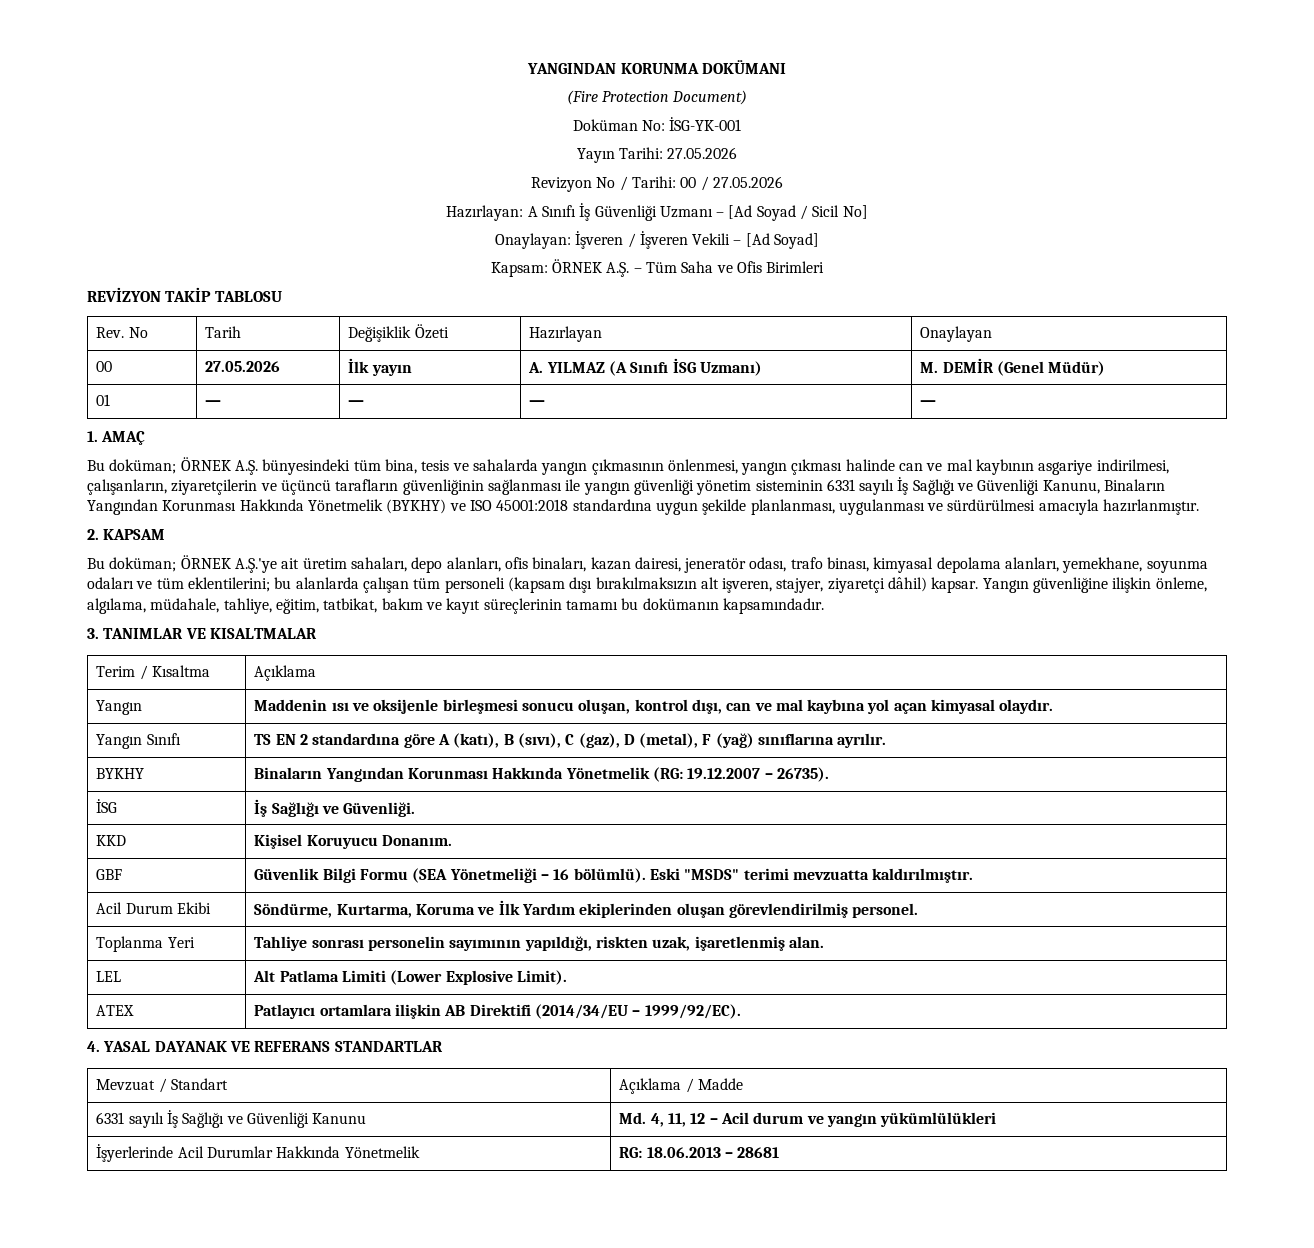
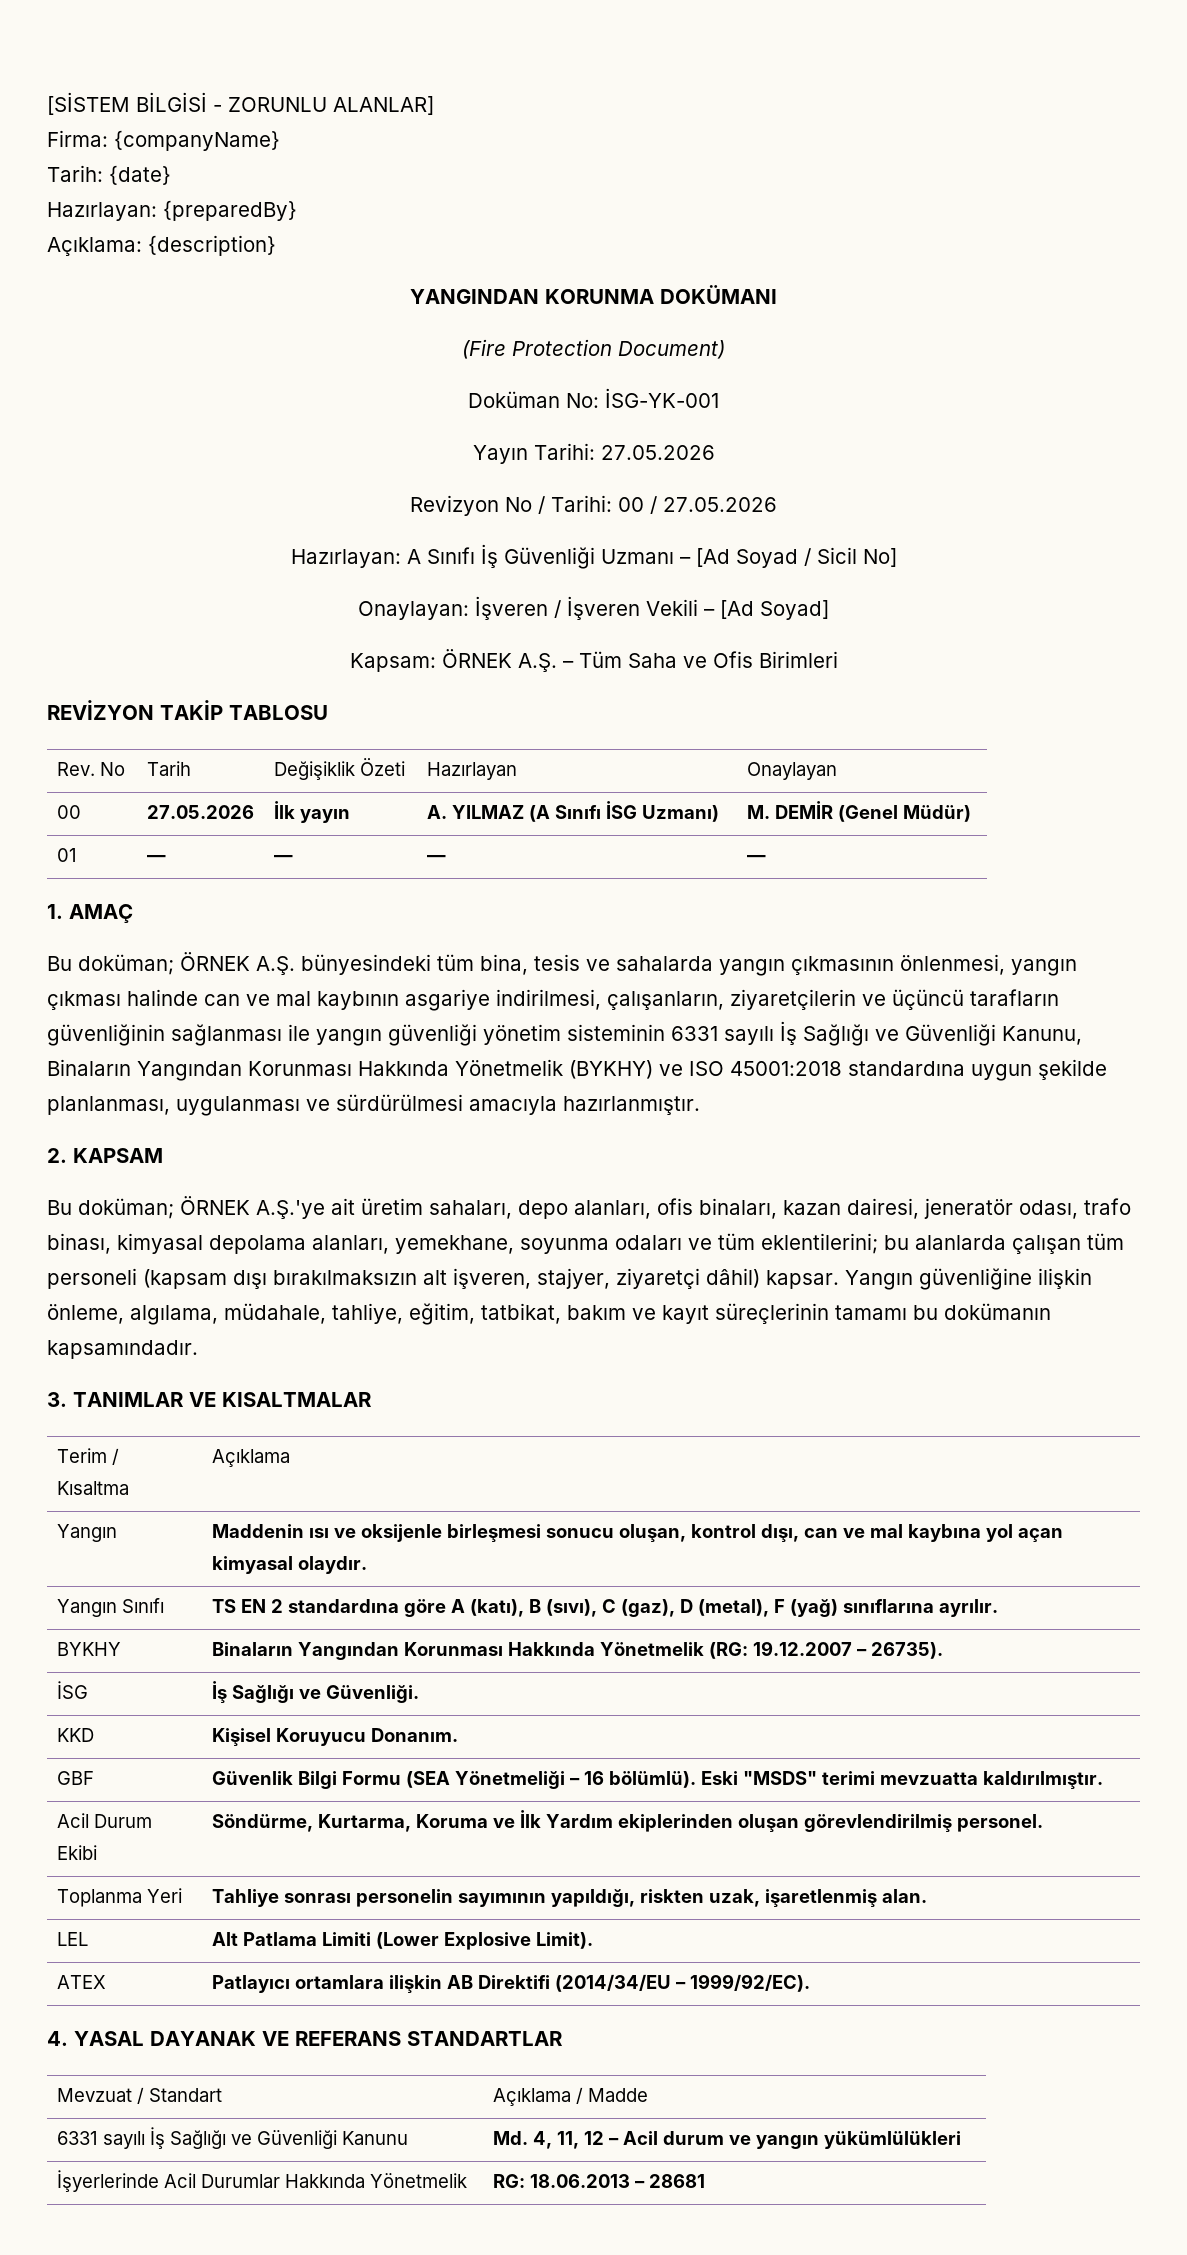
(527, 68) none -> [47,92,434,115] [47,130,280,151] [47,165,171,185] [47,200,297,221] [47,235,276,256] [SİSTEM BİLGİSİ - ZORUNLU ALANLAR] // Firma: {companyName} // Tarih: {date} // Hazırlayan: {preparedBy} // Açıklama: {description} //

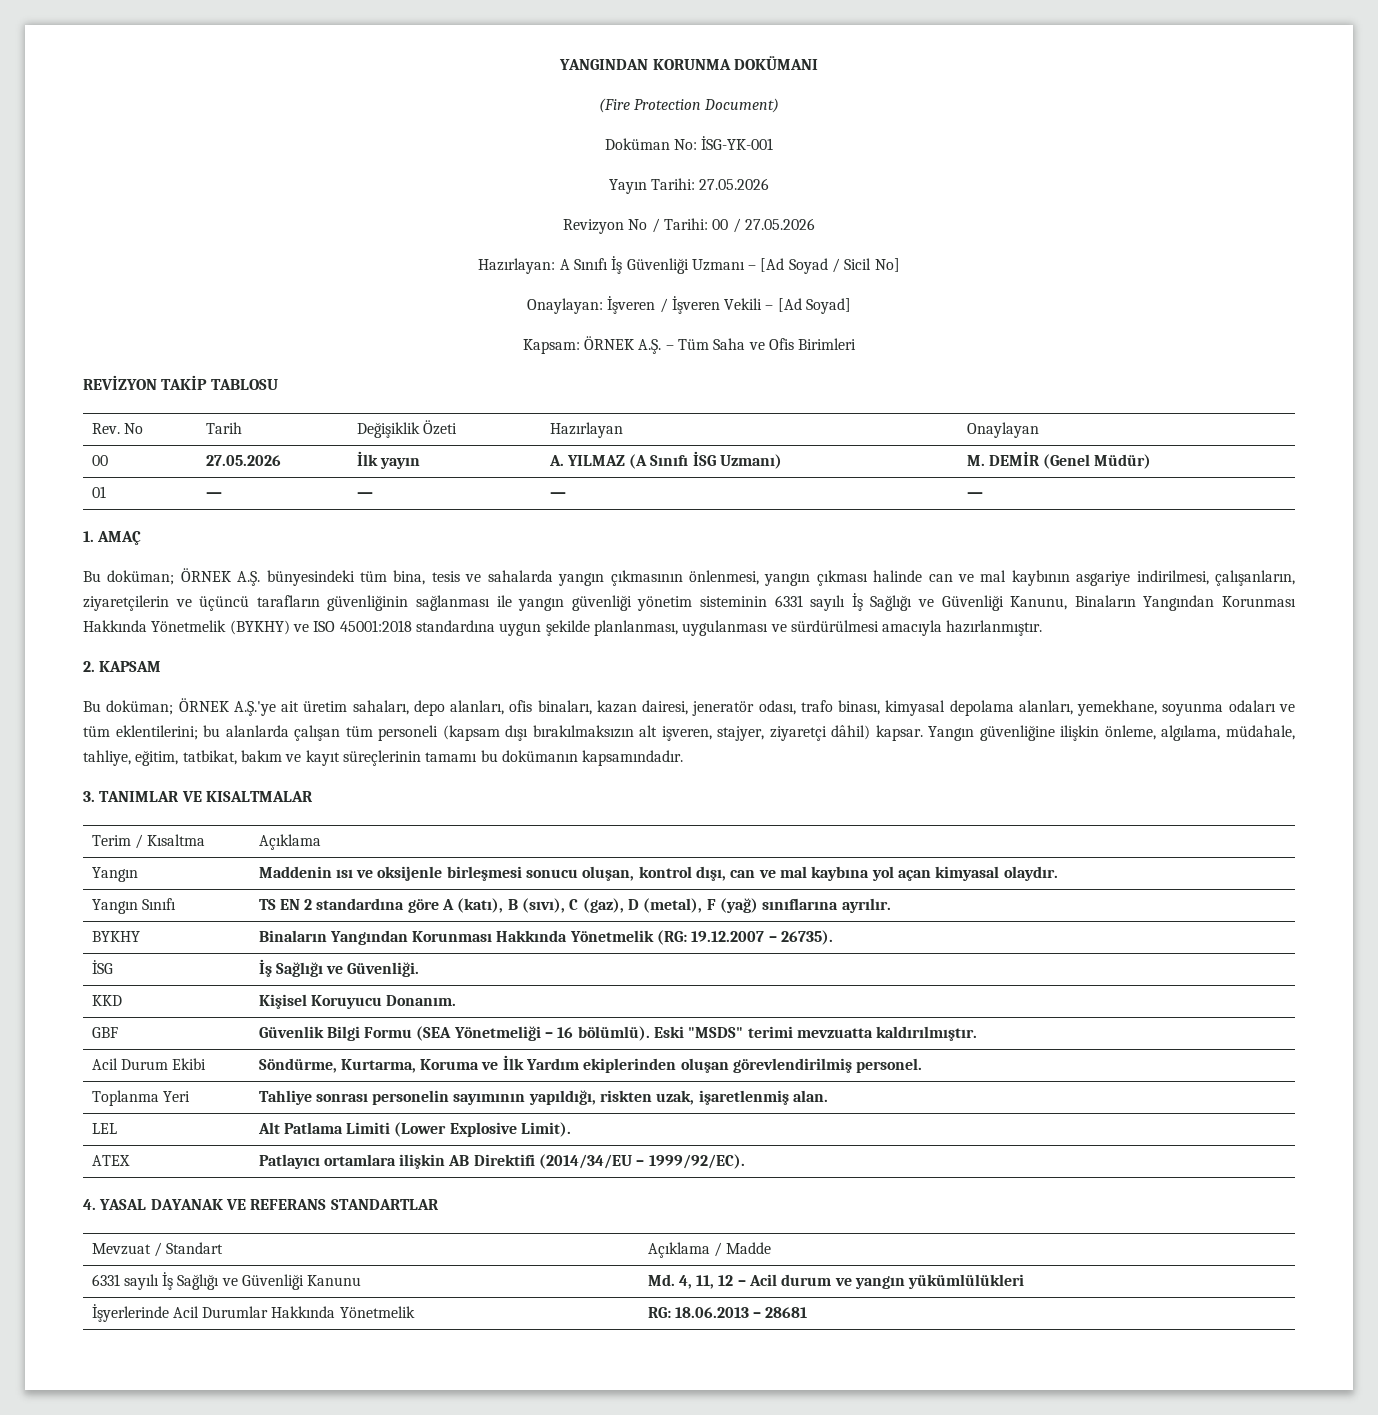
[47,92,434,115] [47,130,280,151] [47,165,171,185] [47,200,297,221] [47,235,276,256] [SİSTEM BİLGİSİ - ZORUNLU ALANLAR] // Firma: {companyName} // Tarih: {date} // Hazırlayan: {preparedBy} // Açıklama: {description} // -> (559, 64) none

